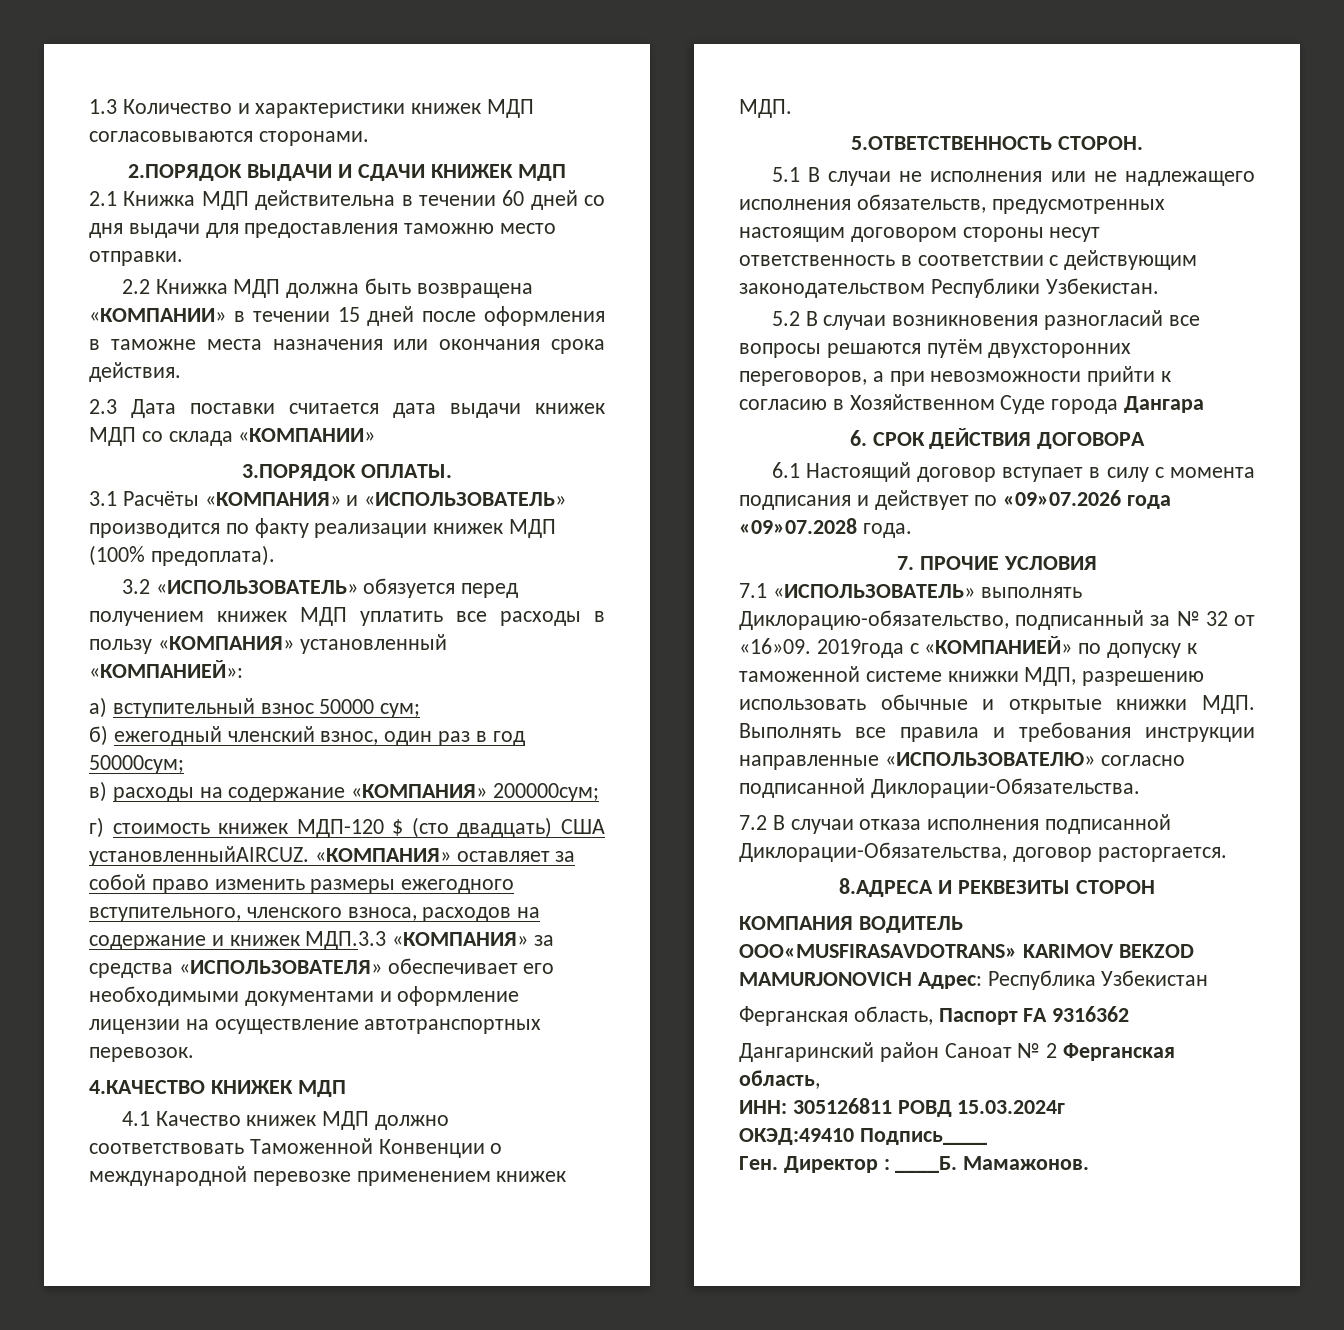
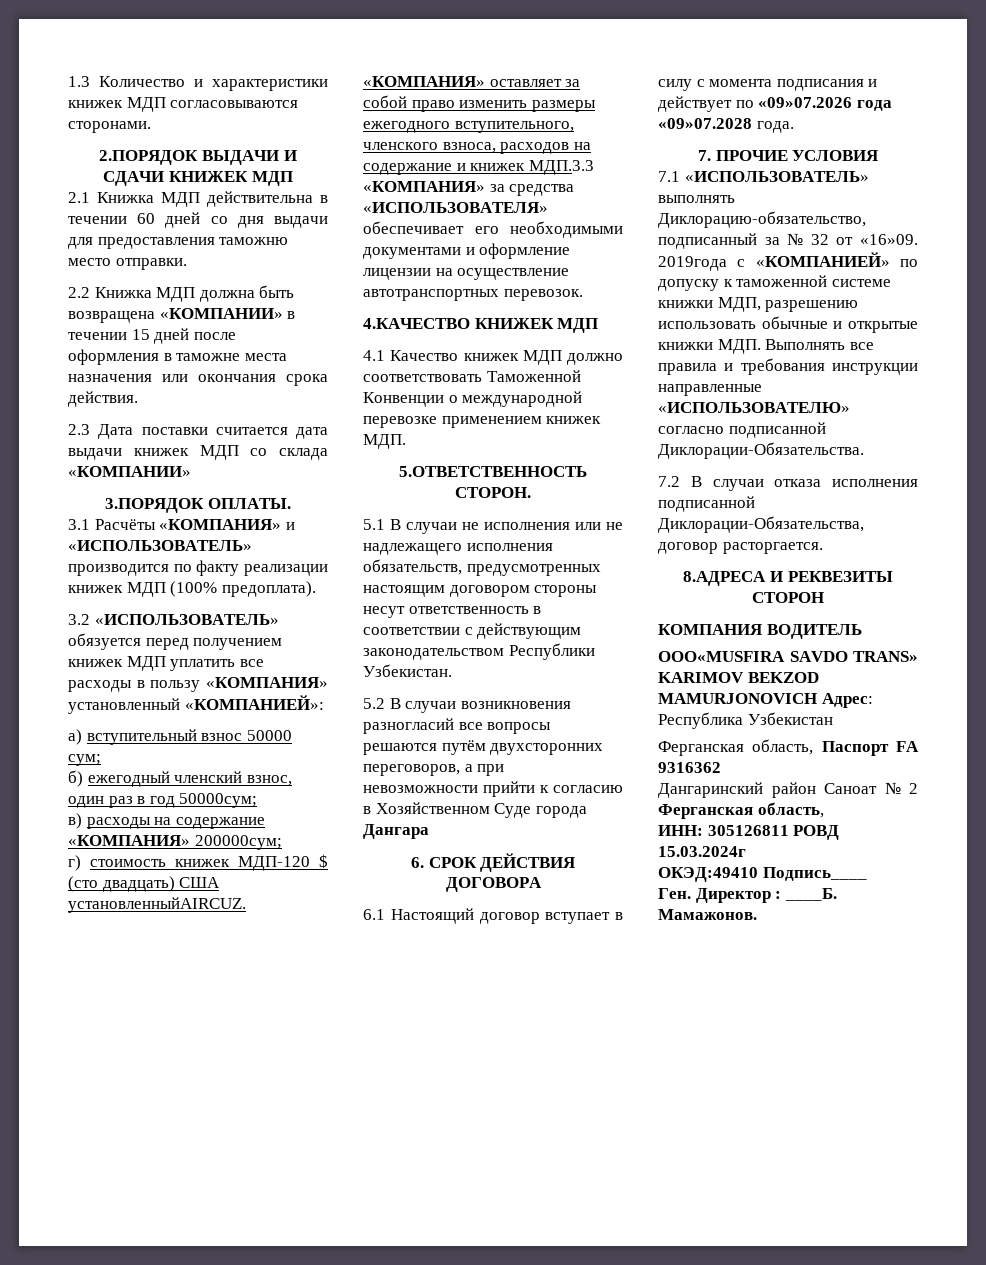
[739,944,1017,958] ООО«MUSFIRASAVDOTRANS» -> [658,651,918,662] ООО«MUSFIRA SAVDO TRANS»

